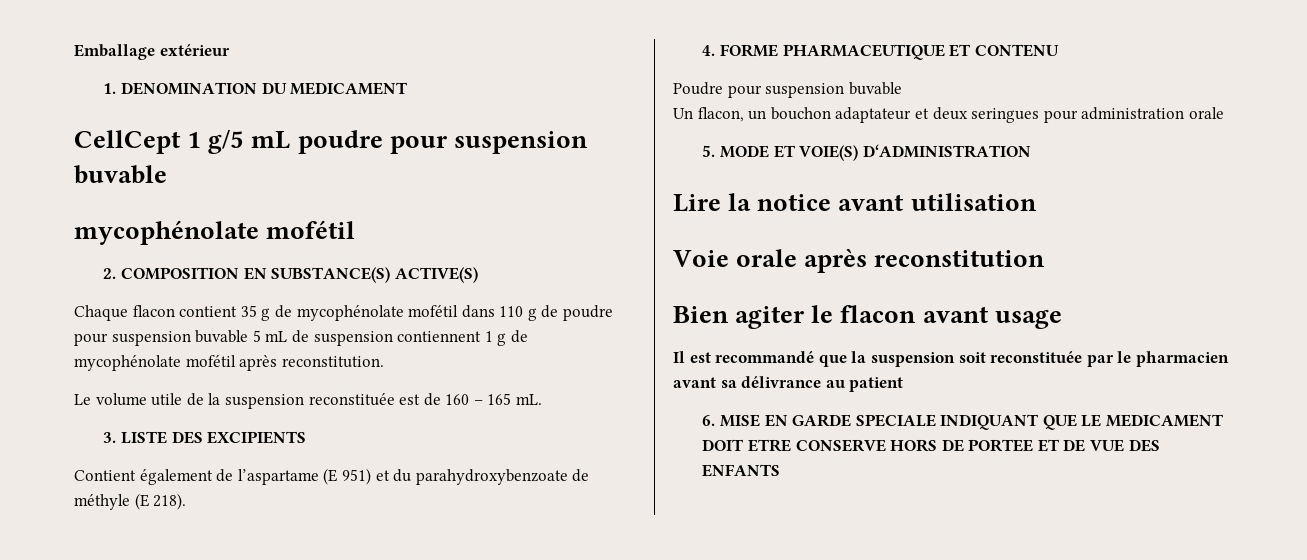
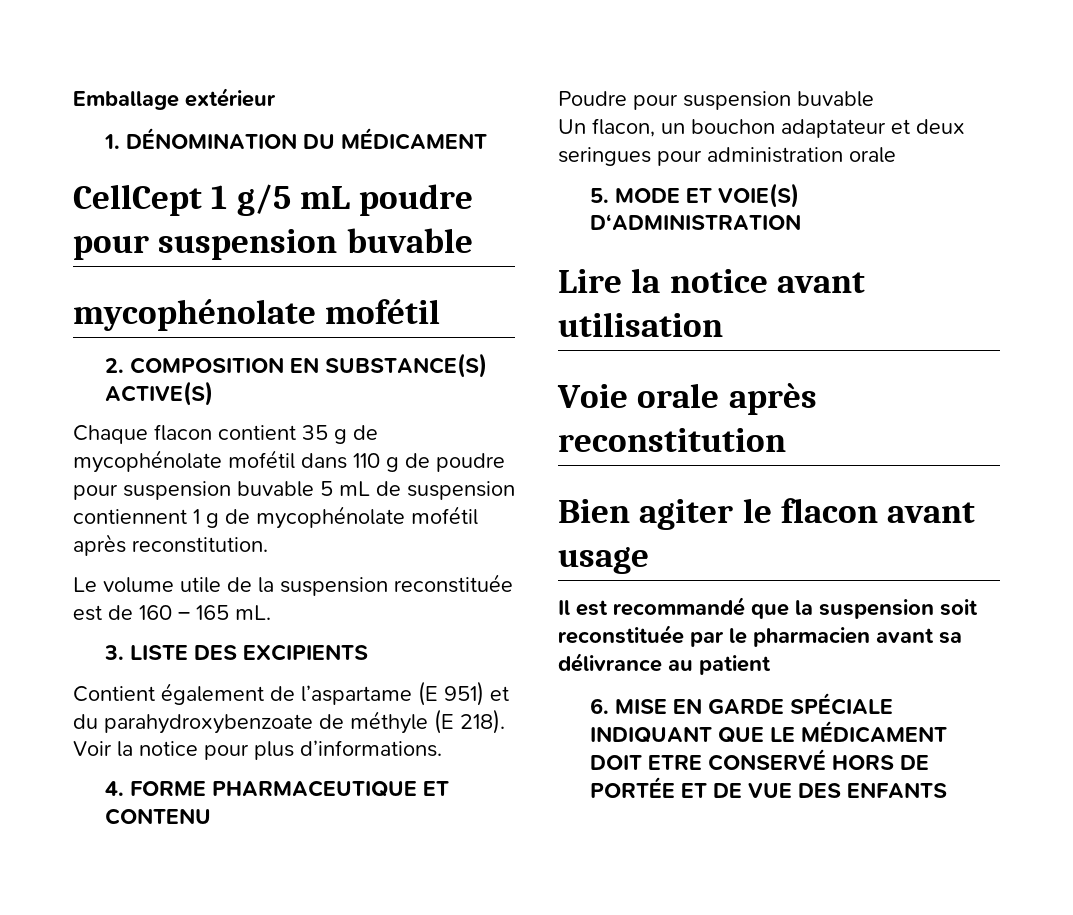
[120,82,408,95] DENOMINATION DU MEDICAMENT -> [125,127,487,150] DÉNOMINATION DU MÉDICAMENT
(187, 501) none -> [73,740,442,760] Voir la notice pour plus d’informations.
[855,414,936,427] SPECIALE -> [789,692,893,715] SPÉCIALE
[1106,414,1224,427] MEDICAMENT -> [800,720,947,743] MÉDICAMENT
[795,439,886,452] CONSERVE -> [707,748,826,771] CONSERVÉ
[968,439,1034,452] PORTEE -> [589,776,675,798] PORTÉE

